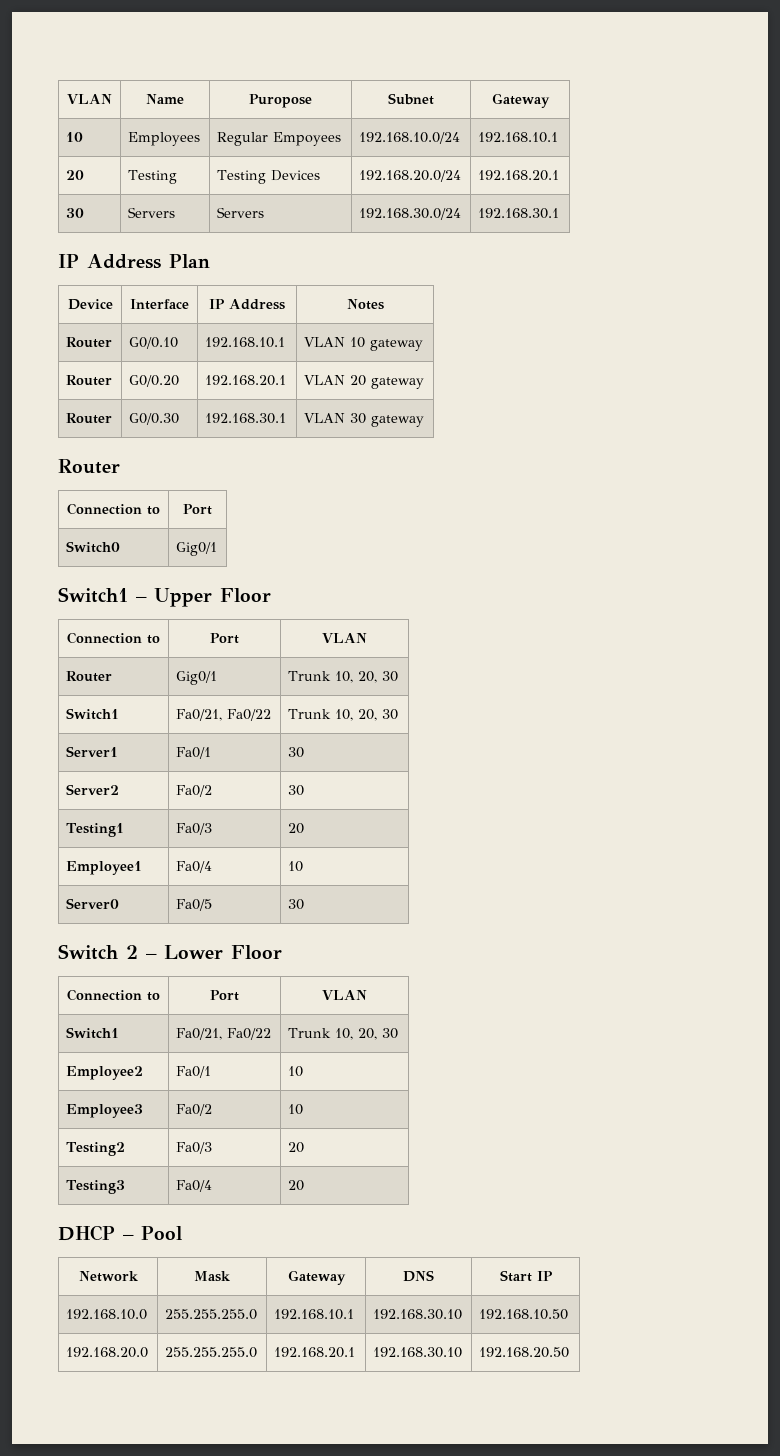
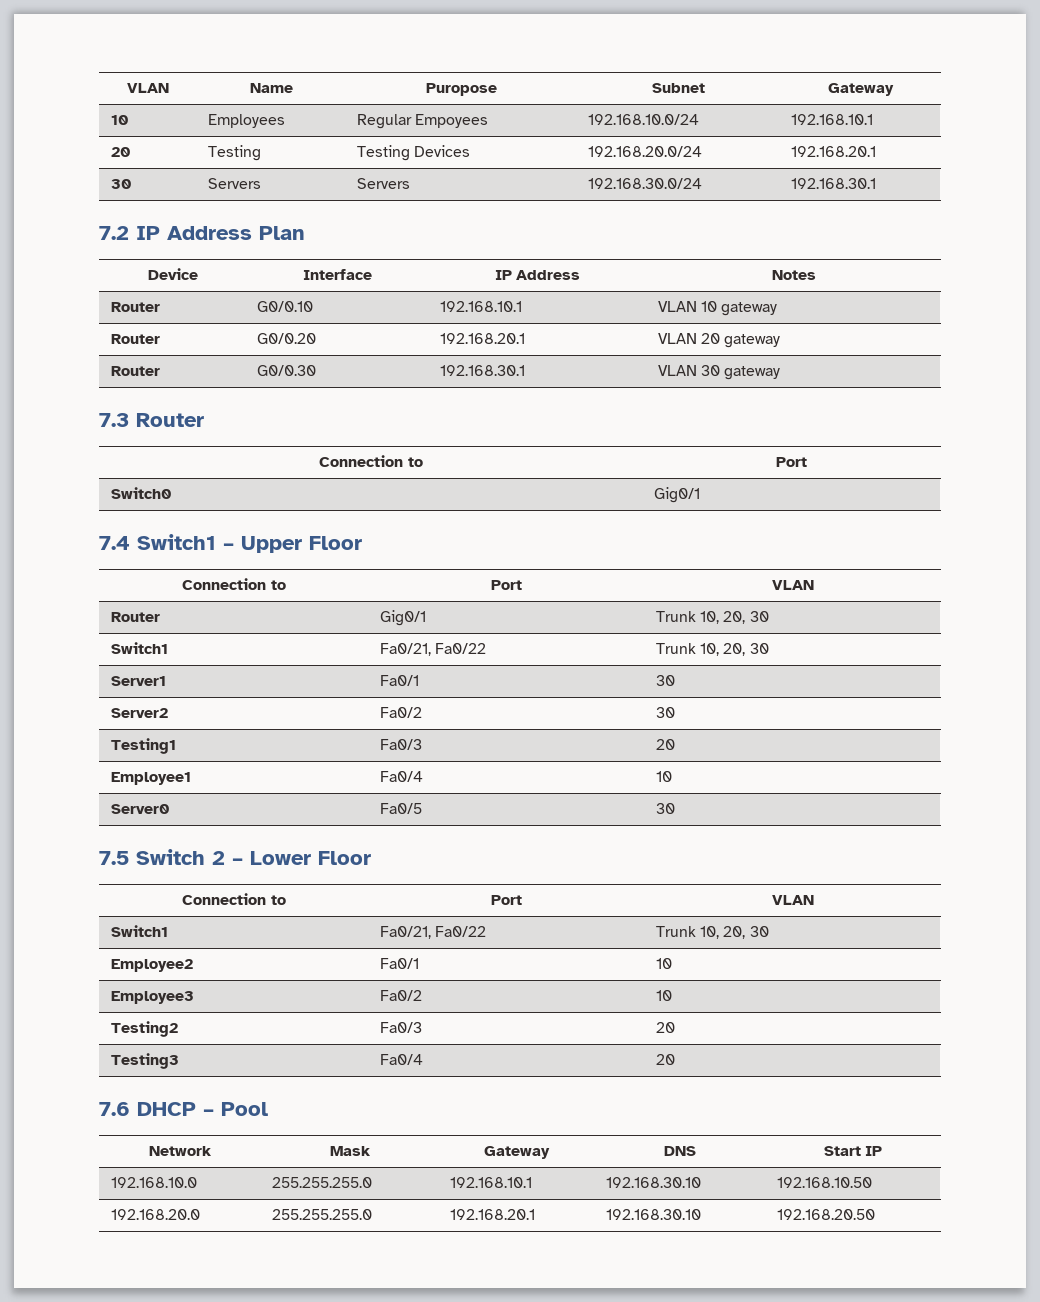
(560, 213) none -> [99,226,129,240] 7.2
(425, 421) none -> [99,413,129,427] 7.3
(218, 549) none -> [99,536,130,550] 7.4
(305, 904) none -> [99,851,129,865] 7.5
(305, 1185) none -> [99,1102,130,1116] 7.6

